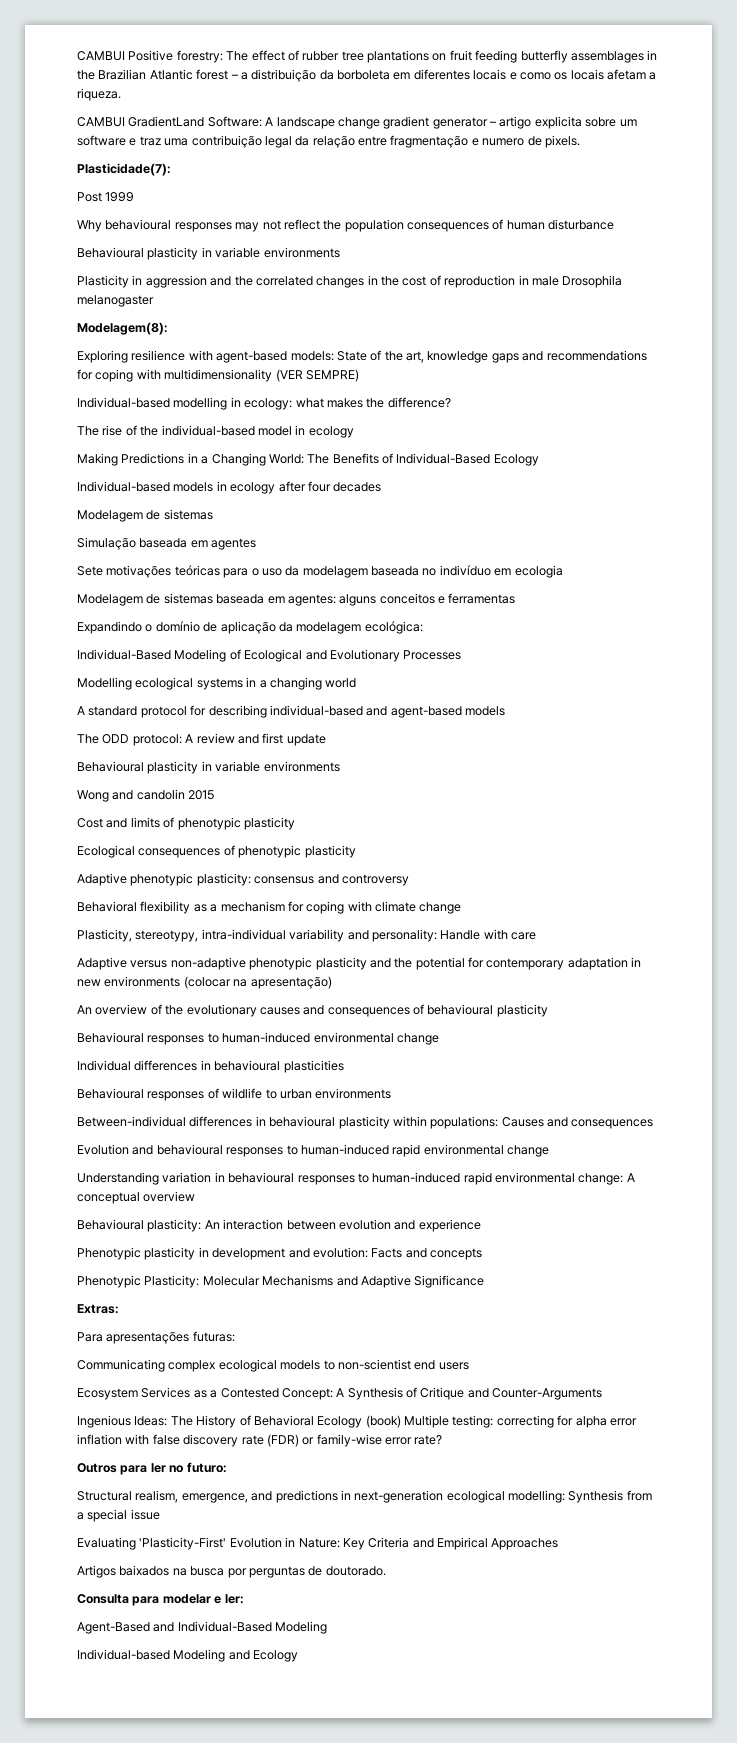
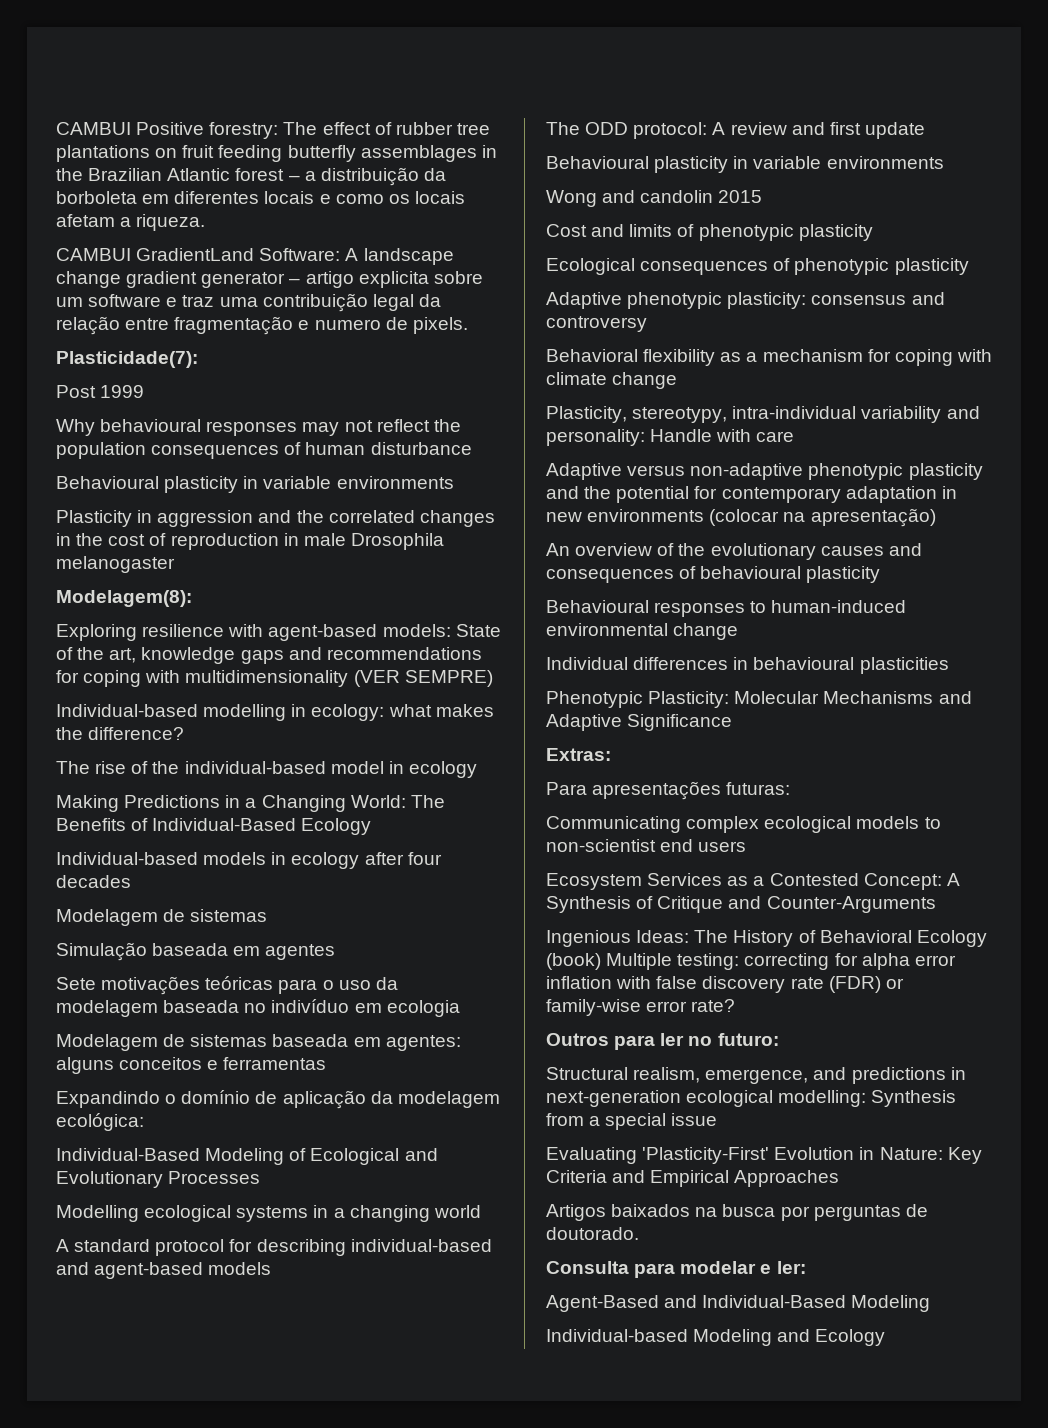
[77,1088,392,1101] [77,1116,654,1129] [77,1144,549,1157] [77,1172,635,1185] [77,1191,196,1204] [77,1219,481,1232] [77,1247,482,1260] // Behavioural responses of wildlife to urban environments // Between-individual differences in behavioural plasticity within populations: Causes and consequences // Evolution and behavioural responses to human-induced rapid environmental change // Understanding variation in behavioural responses to human-induced rapid environmental change: A conceptual overview // Behavioural plasticity: An interaction between evolution and experience // Phenotypic plasticity in development and evolution: Facts and concepts -> (949, 665) none

